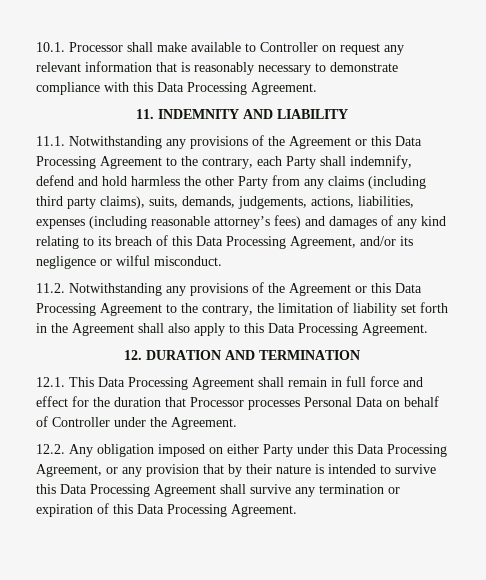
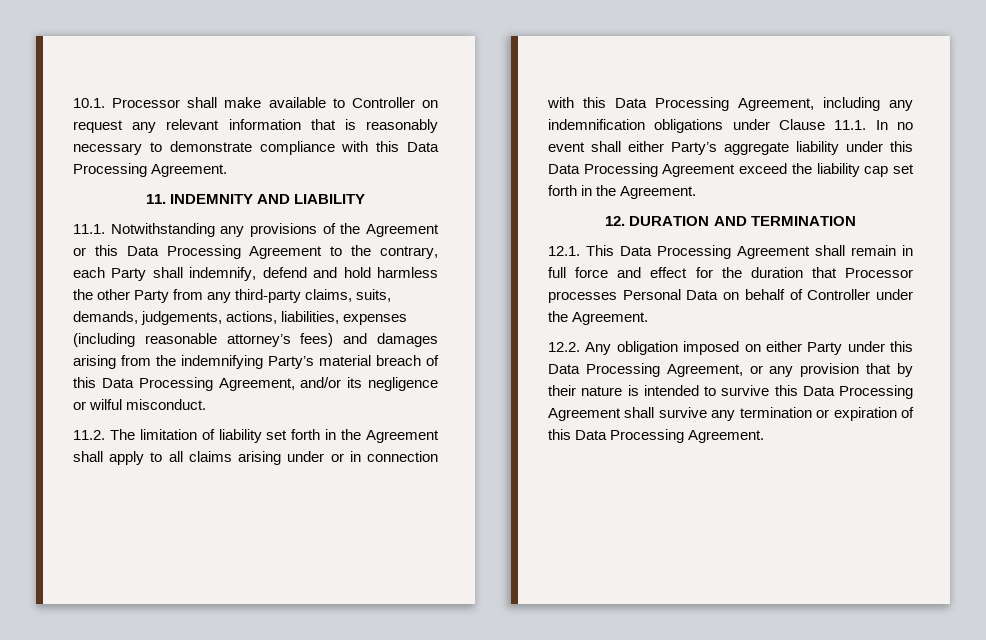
[328,176,426,189] [36,196,145,209] claims (including third party claims), -> [235,289,353,303] third-party claims,
[381,215,446,229] [36,236,111,249] of any kind relating to its -> [73,355,371,369] arising from the indemnifying Party’s material
[69,282,422,296] [36,303,274,316] Notwithstanding any provisions of the Agreement or this Data Processing Agreement to the contrary, the -> [109,429,135,440] The
[168,323,190,333] also -> (103, 456) none
[244,323,358,336] this Data Processing -> [168,451,439,465] [547,97,913,111] [548,119,913,133] [548,141,913,155] [548,163,914,177] [548,185,617,196] all claims arising under or in connection with this Data Processing Agreement, including any indemnification obligations under Clause 11.1. In no event shall either Party’s aggregate liability under this Data Processing Agreement exceed the liability cap set forth in the

